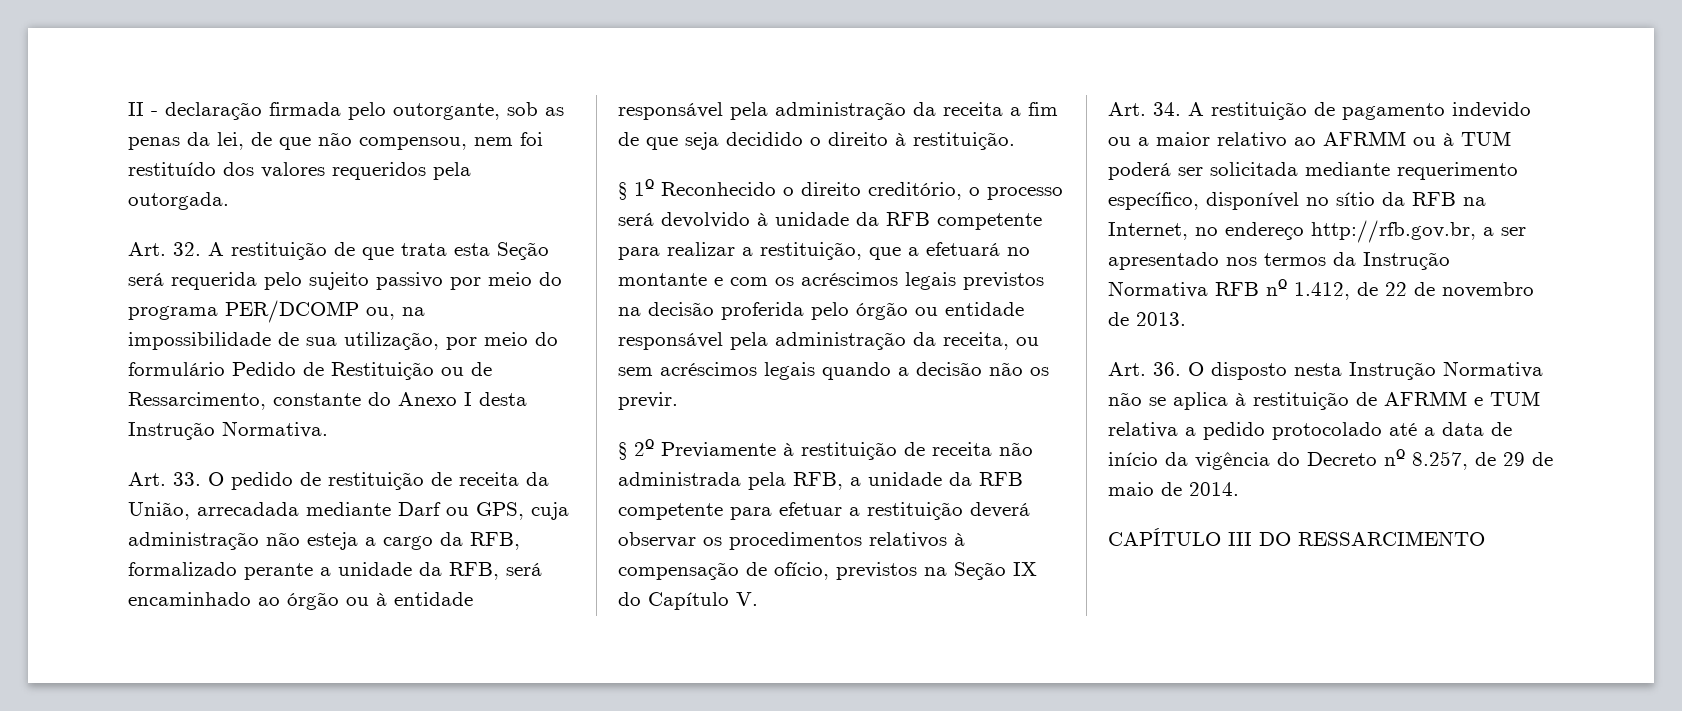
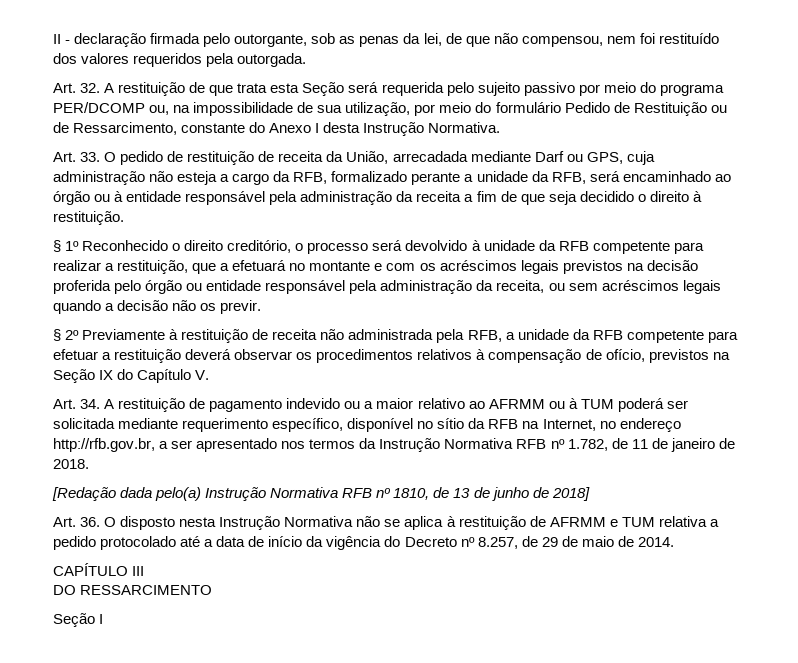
[1294,282,1534,300] [1108,312,1186,326] 1.412, de 22 de novembro de 2013. -> [567,438,735,452] [53,459,89,469] [52,487,590,501] 1.782, de 11 de janeiro de 2018. // [Redação dada pelo(a) Instrução Normativa RFB nº 1810, de 13 de junho de 2018]
(1252, 539) none -> (145, 571) //
(1485, 538) none -> [53,613,104,627] // Seção I

